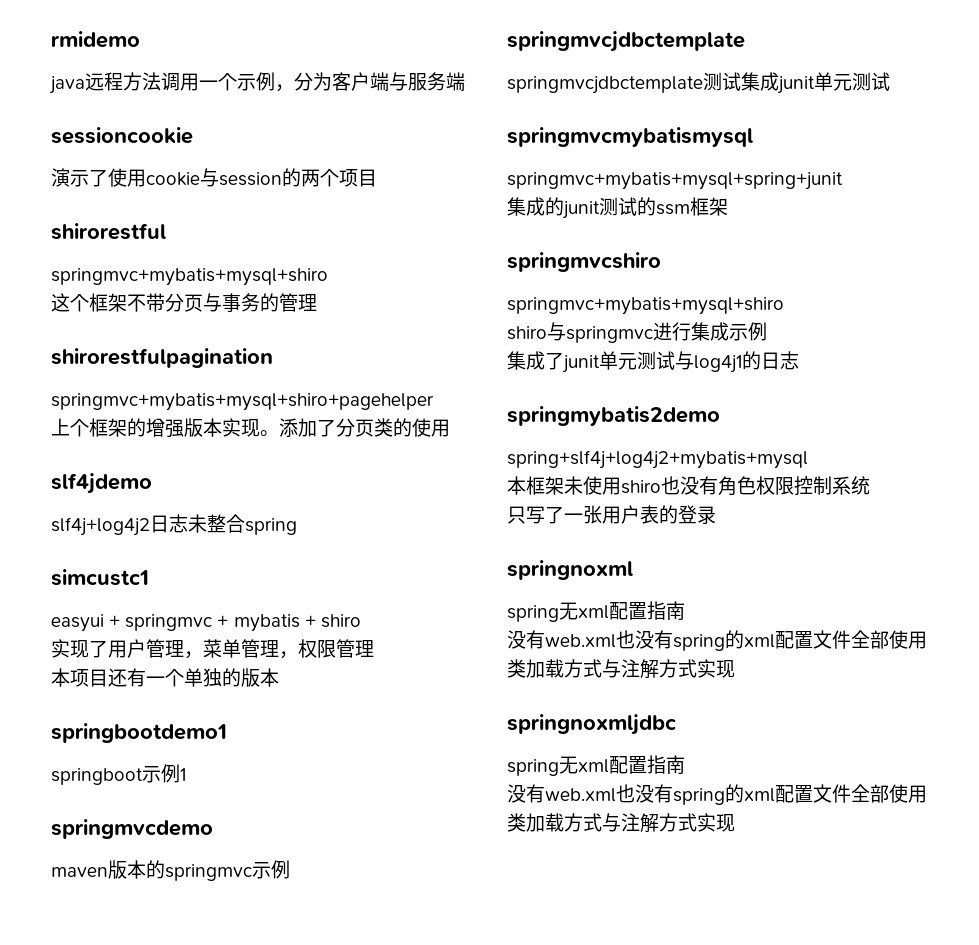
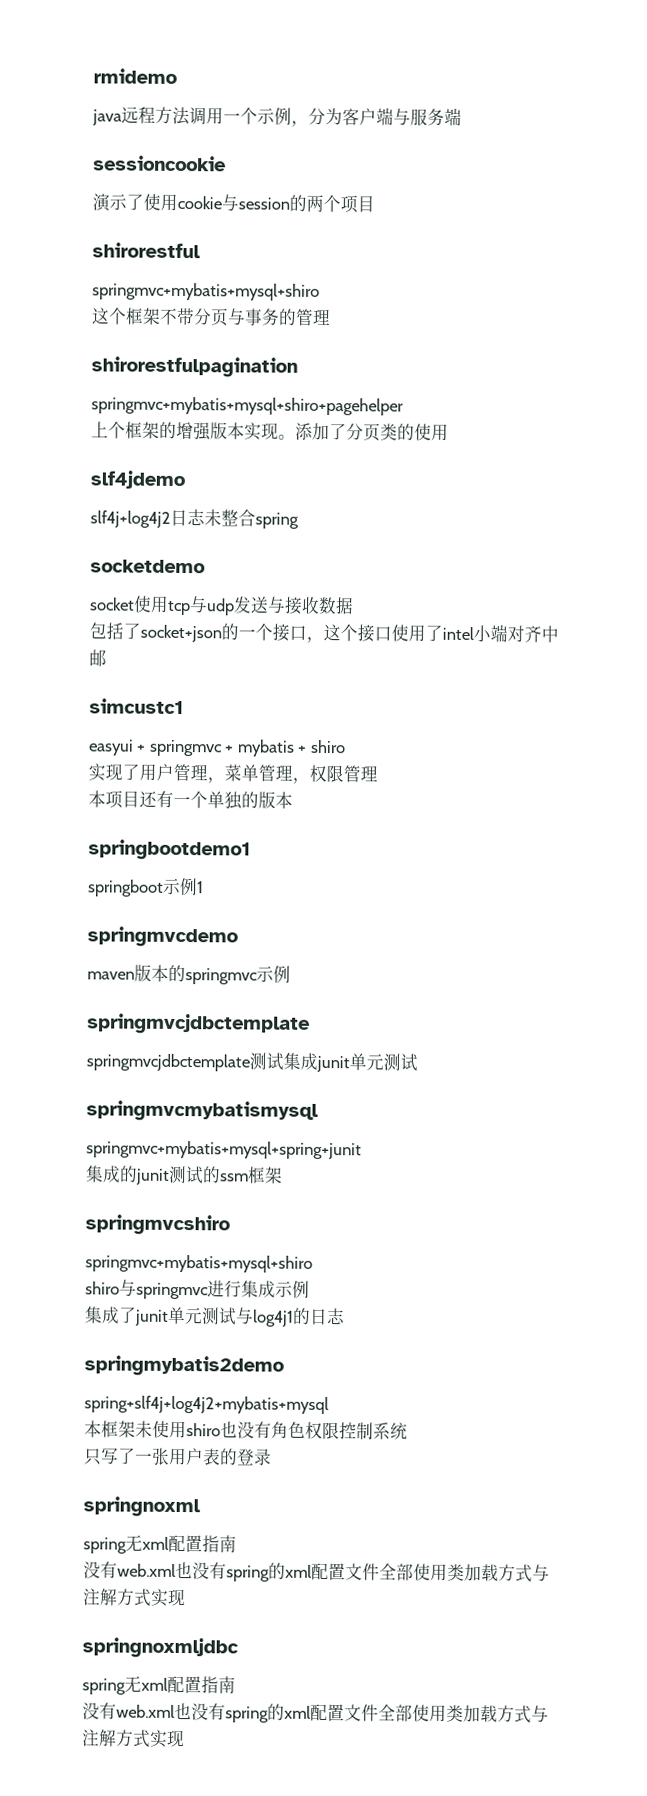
(297, 526) none -> [90,559,205,574] [90,595,354,616] [89,622,559,643] [89,649,107,667] // socketdemo // socket使用tcp与udp发送与接收数据 // 包括了socket+json的一个接口，这个接口使用了intel小端对齐中邮

